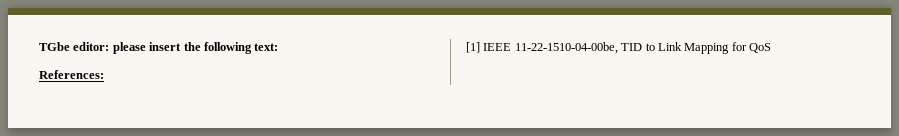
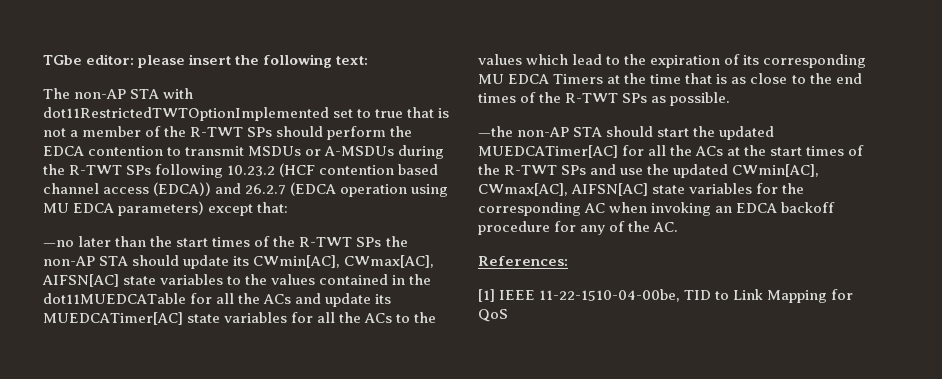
(279, 47) none -> [43,88,194,99] [43,107,450,121] [43,126,413,140] [43,145,445,159] [43,163,439,178] [43,182,449,197] [43,201,289,216] [43,236,408,247] [43,255,435,269] [42,274,432,287] [43,293,392,307] [43,312,437,325] [478,54,867,68] [478,73,862,84] [478,92,731,106] [478,126,775,140] [478,145,865,158] [478,164,820,178] [478,183,805,196] [478,202,836,216] [478,221,679,235] // The non-AP STA with dot11RestrictedTWTOptionImplemented set to true that is not a member of the R-TWT SPs should perform the EDCA contention to transmit MSDUs or A-MSDUs during the R-TWT SPs following 10.23.2 (HCF contention based channel access (EDCA)) and 26.2.7 (EDCA operation using MU EDCA parameters) except that: // —no later than the start times of the R-TWT SPs the non-AP STA should update its CWmin[AC], CWmax[AC], AIFSN[AC] state variables to the values contained in the dot11MUEDCATable for all the ACs and update its MUEDCATimer[AC] state variables for all the ACs to the values which lead to the expiration of its corresponding MU EDCA Timers at the time that is as close to the end times of the R-TWT SPs as possible. // —the non-AP STA should start the updated MUEDCATimer[AC] for all the ACs at the start times of the R-TWT SPs and use the updated CWmin[AC], CWmax[AC], AIFSN[AC] state variables for the corresponding AC when invoking an EDCA backoff procedure for any of the AC.

